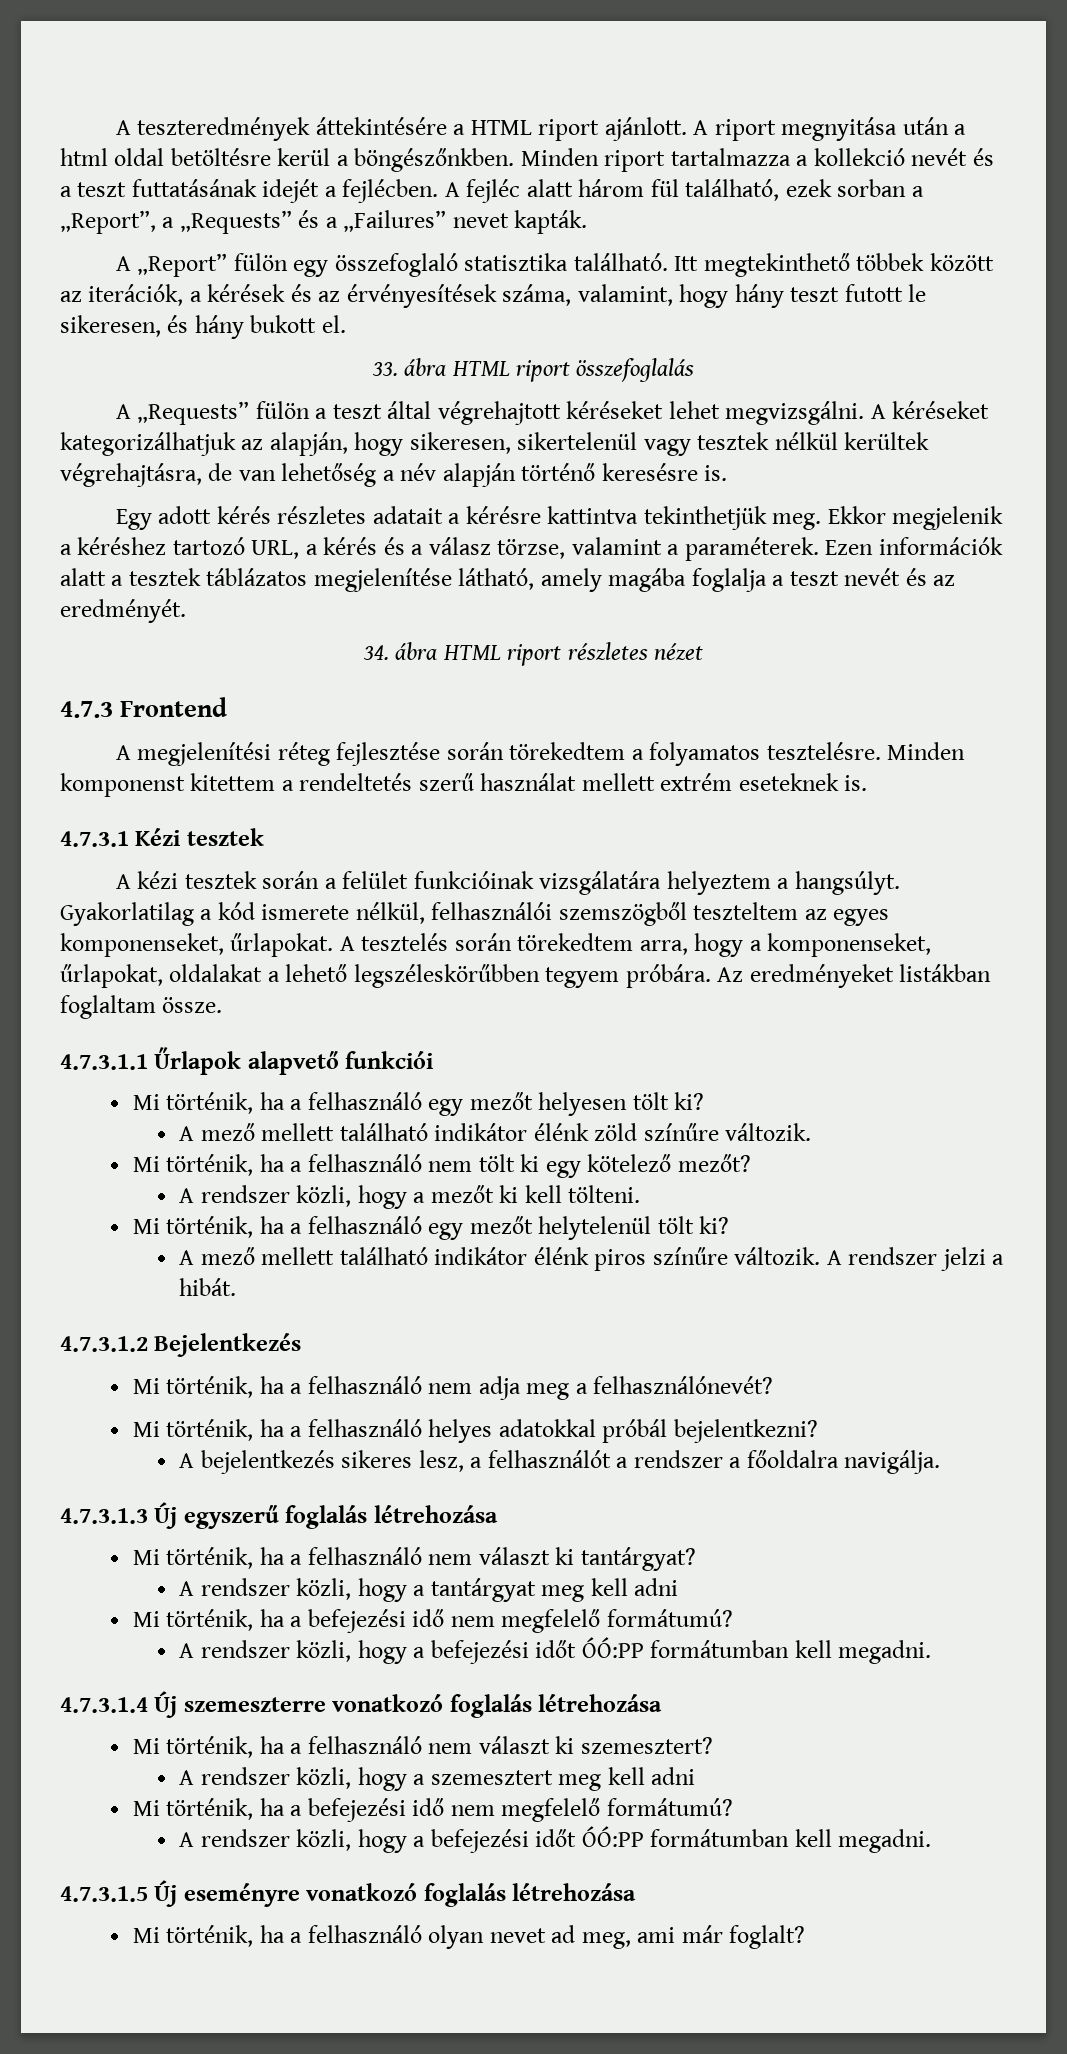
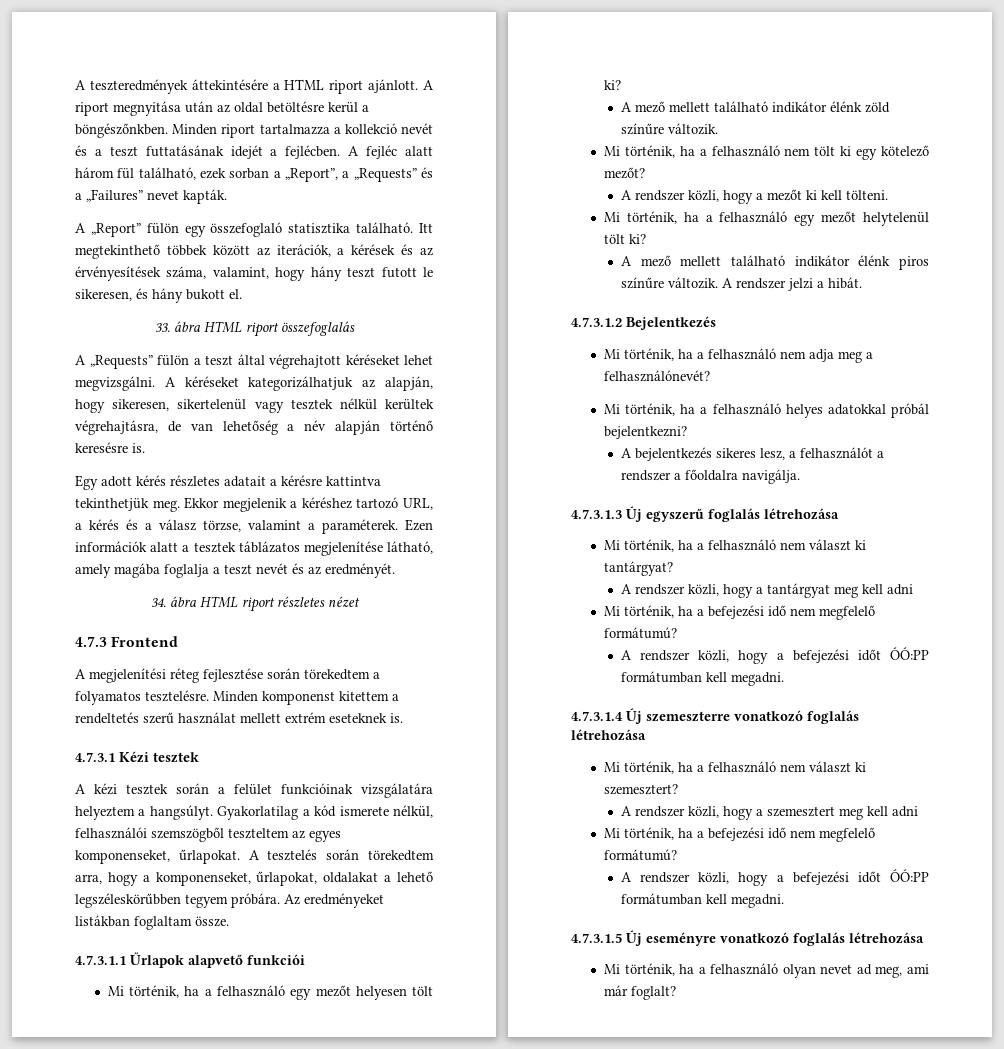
[954,124,967,135] [60,148,108,166] a html -> [217,104,230,113] az

